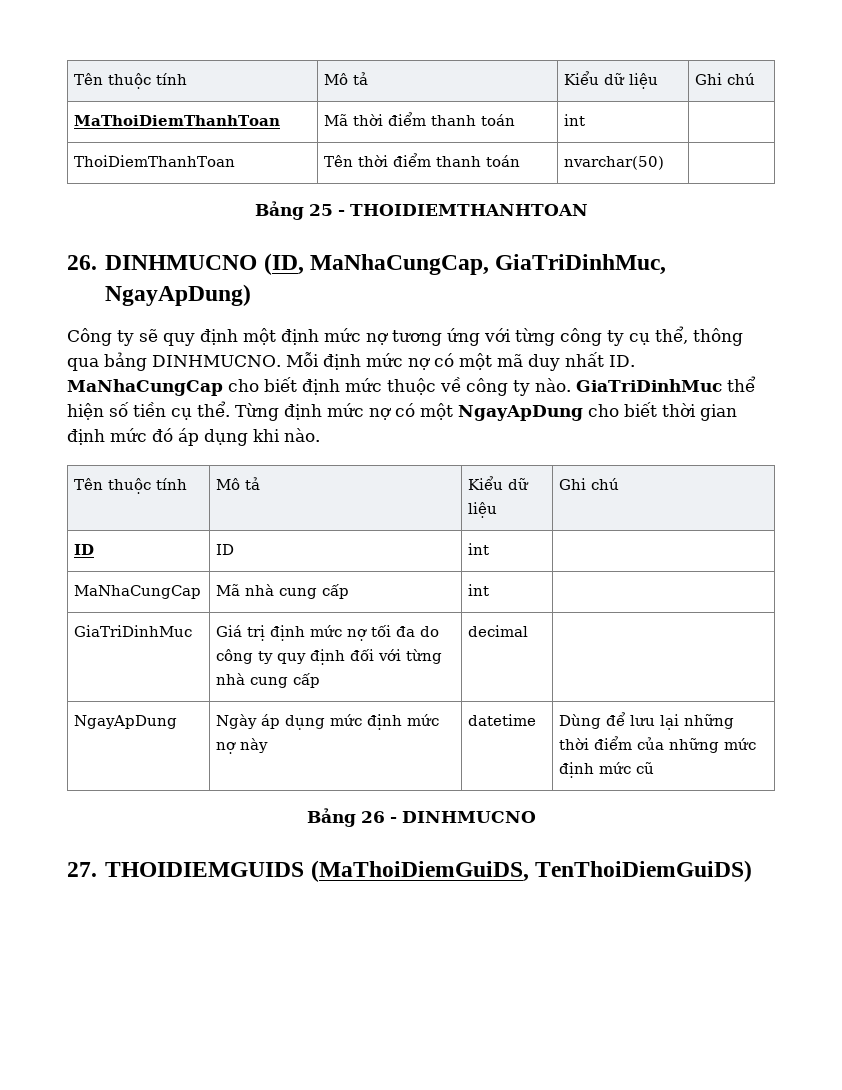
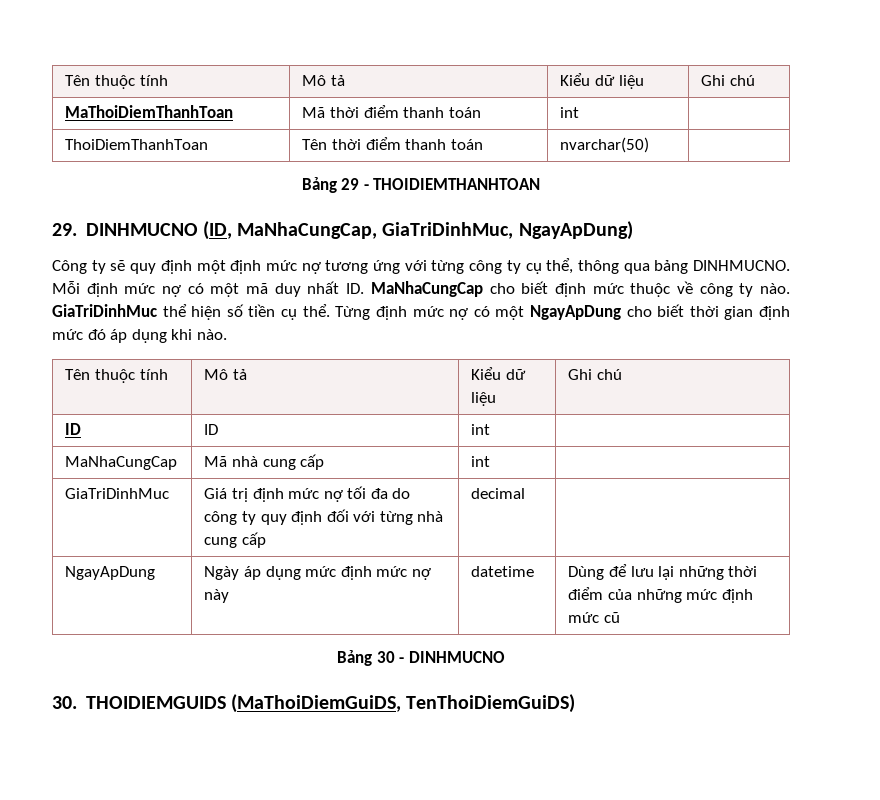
[308,204,333,216] 25 -> [341,178,360,190] 29
[67,255,97,270] 26. -> [52,223,77,236] 29.
[360,811,385,823] 26 -> [376,651,395,663] 30
[67,862,97,877] 27. -> [52,696,77,709] 30.

